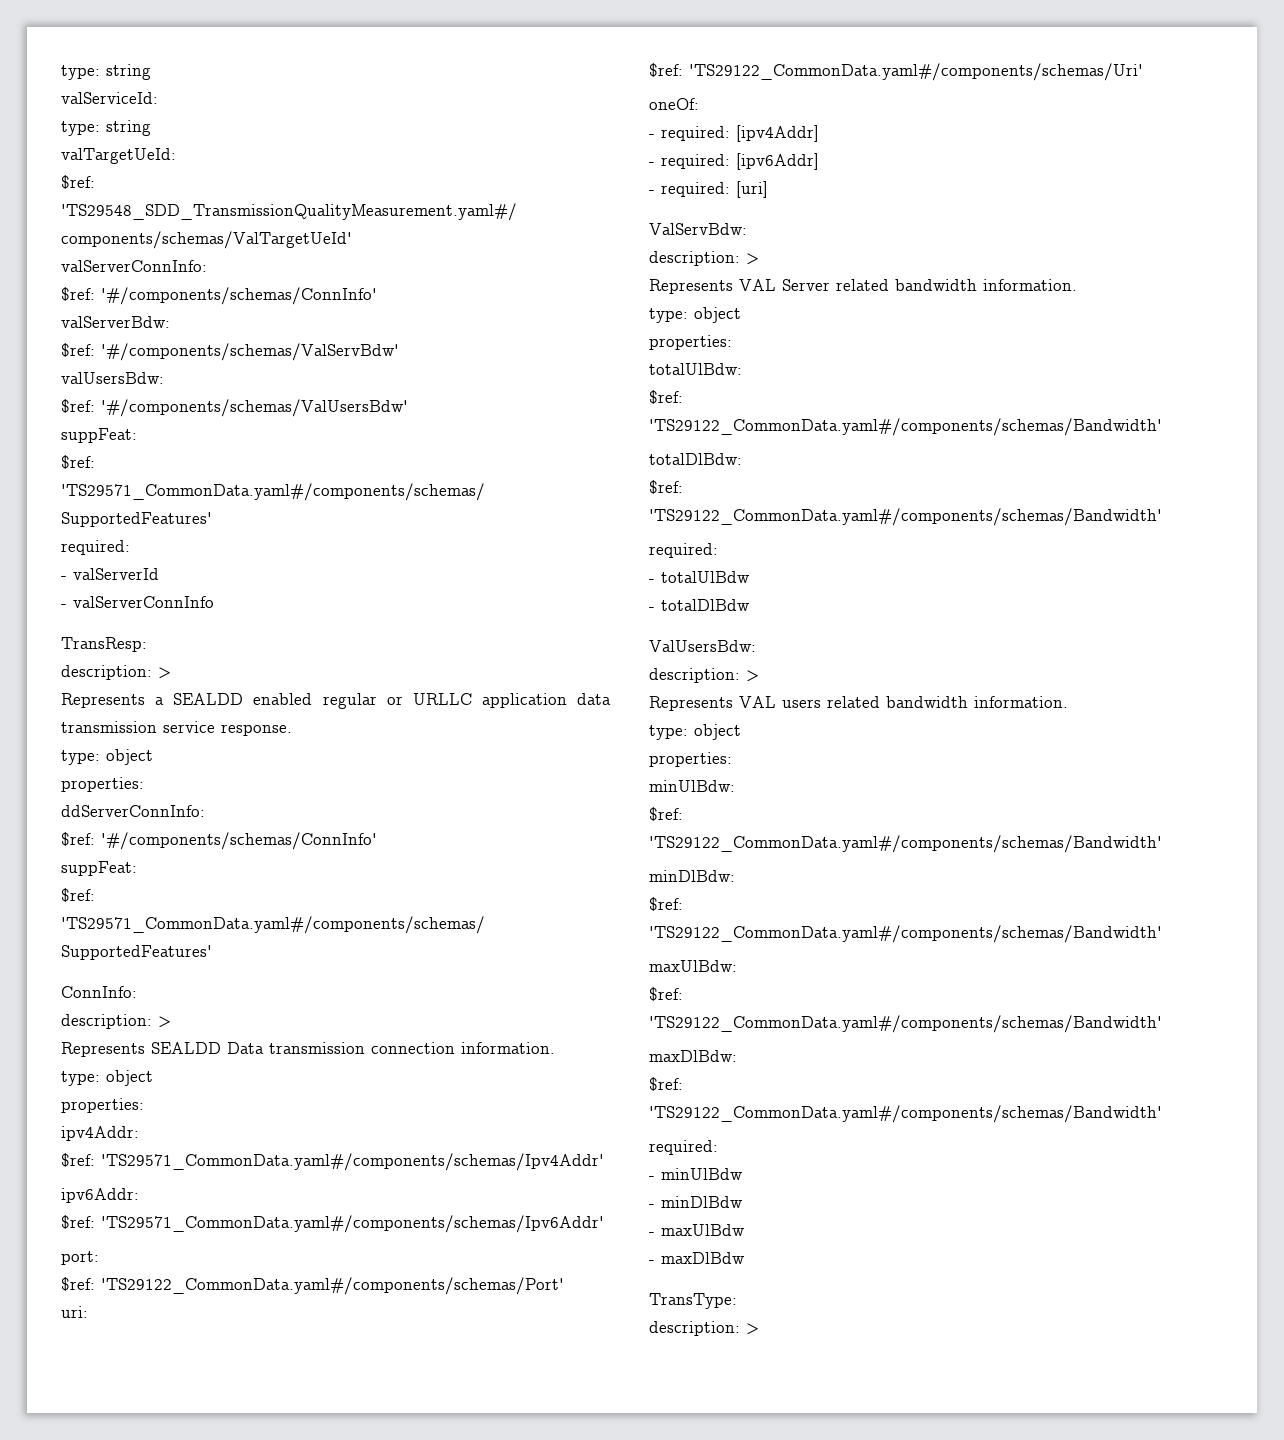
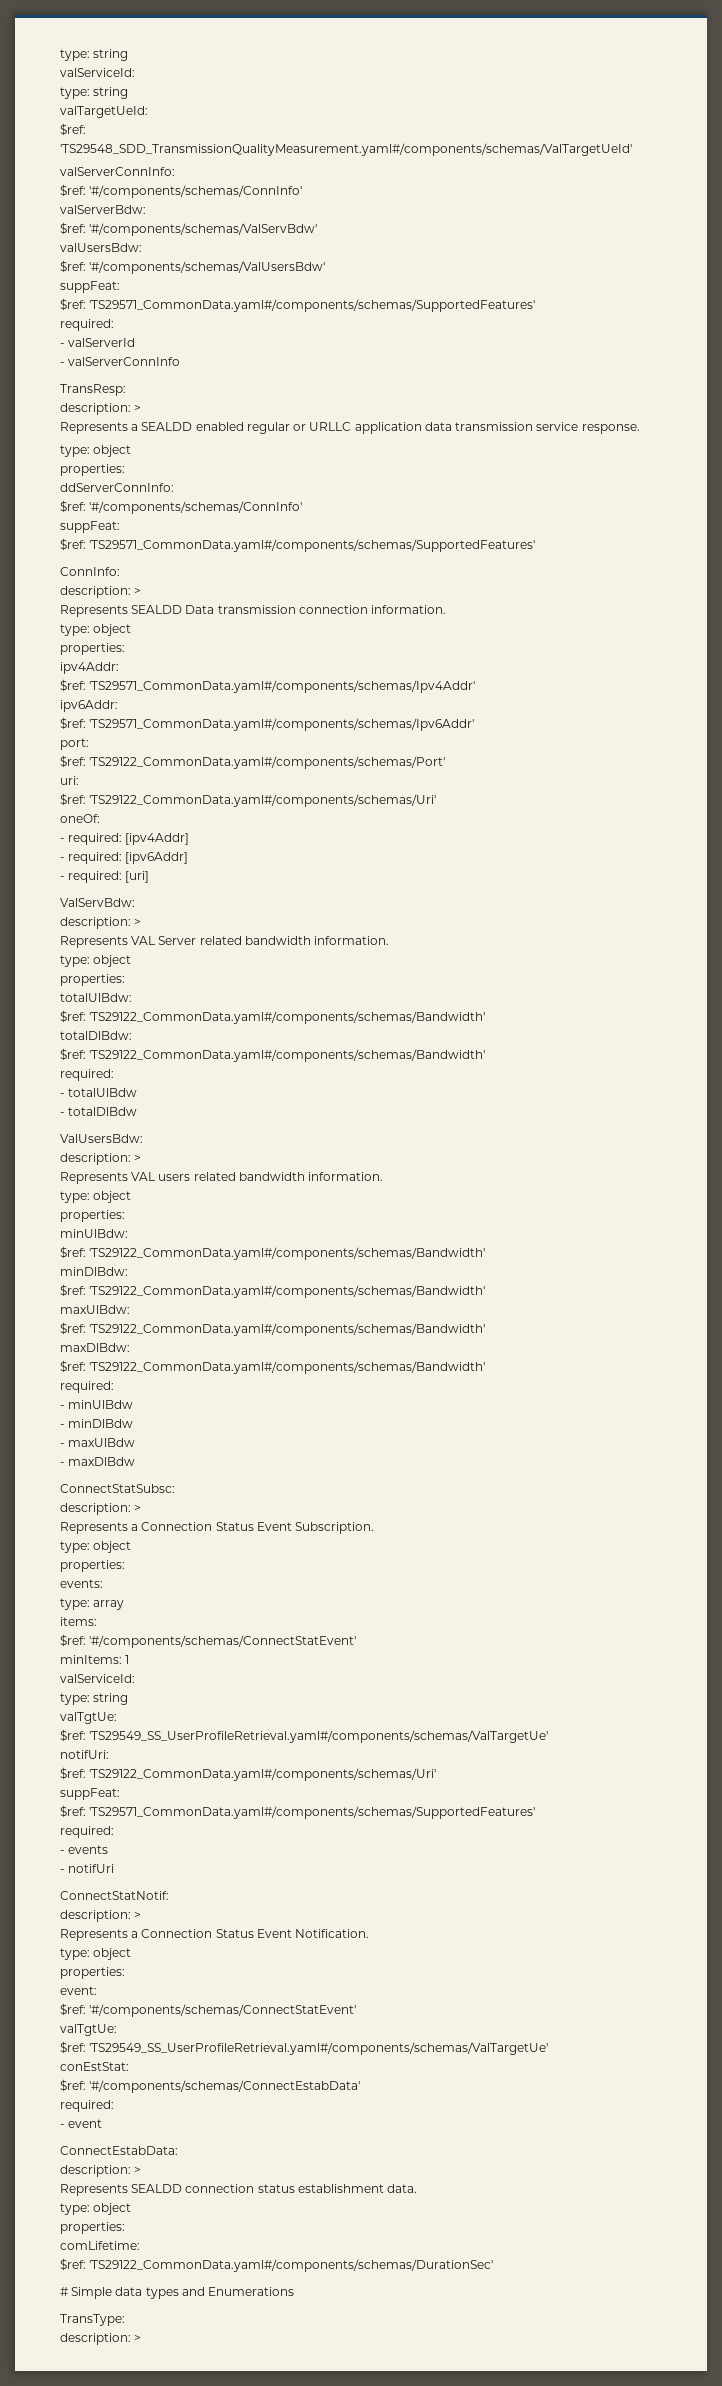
(745, 1258) none -> [60,1484,175,1493] [60,1503,142,1515] [60,1522,375,1534] [60,1541,132,1553] [60,1560,125,1572] [60,1579,103,1588] [60,1598,125,1610] [60,1617,97,1626] [60,1634,357,1648] [60,1655,130,1664] [60,1674,135,1683] [60,1693,129,1705] [60,1712,117,1724] [60,1729,549,1743] [60,1750,109,1759] [60,1767,437,1781] [60,1788,120,1800] [60,1805,536,1819] [60,1826,114,1838] [60,1845,109,1854] [60,1864,115,1873] [60,1891,169,1900] [60,1910,142,1922] [60,1929,370,1941] [60,1948,132,1960] [60,1967,125,1979] [60,1986,97,1995] [60,2003,357,2017] [60,2024,117,2036] [60,2041,549,2055] [60,2062,129,2071] [60,2079,361,2093] [60,2100,114,2112] [60,2119,103,2128] [60,2146,178,2155] [60,2165,142,2177] [60,2184,418,2196] [60,2203,132,2215] [60,2222,125,2234] [60,2241,140,2250] [60,2258,494,2272] [60,2287,295,2299] // ConnectStatSubsc: // description: > // Represents a Connection Status Event Subscription. // type: object // properties: // events: // type: array // items: // $ref: '#/components/schemas/ConnectStatEvent' // minItems: 1 // valServiceId: // type: string // valTgtUe: // $ref: 'TS29549_SS_UserProfileRetrieval.yaml#/components/schemas/ValTargetUe' // notifUri: // $ref: 'TS29122_CommonData.yaml#/components/schemas/Uri' // suppFeat: // $ref: 'TS29571_CommonData.yaml#/components/schemas/SupportedFeatures' // required: // - events // - notifUri // ConnectStatNotif: // description: > // Represents a Connection Status Event Notification. // type: object // properties: // event: // $ref: '#/components/schemas/ConnectStatEvent' // valTgtUe: // $ref: 'TS29549_SS_UserProfileRetrieval.yaml#/components/schemas/ValTargetUe' // conEstStat: // $ref: '#/components/schemas/ConnectEstabData' // required: // - event // ConnectEstabData: // description: > // Represents SEALDD connection status establishment data. // type: object // properties: // comLifetime: // $ref: 'TS29122_CommonData.yaml#/components/schemas/DurationSec' // # Simple data types and Enumerations

